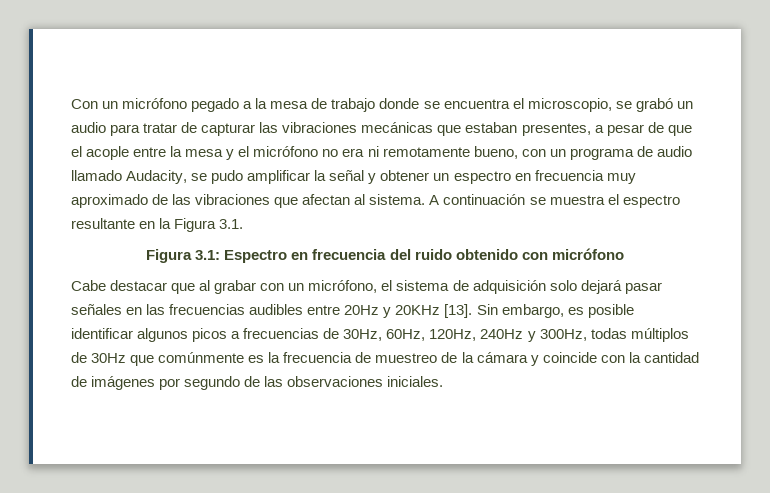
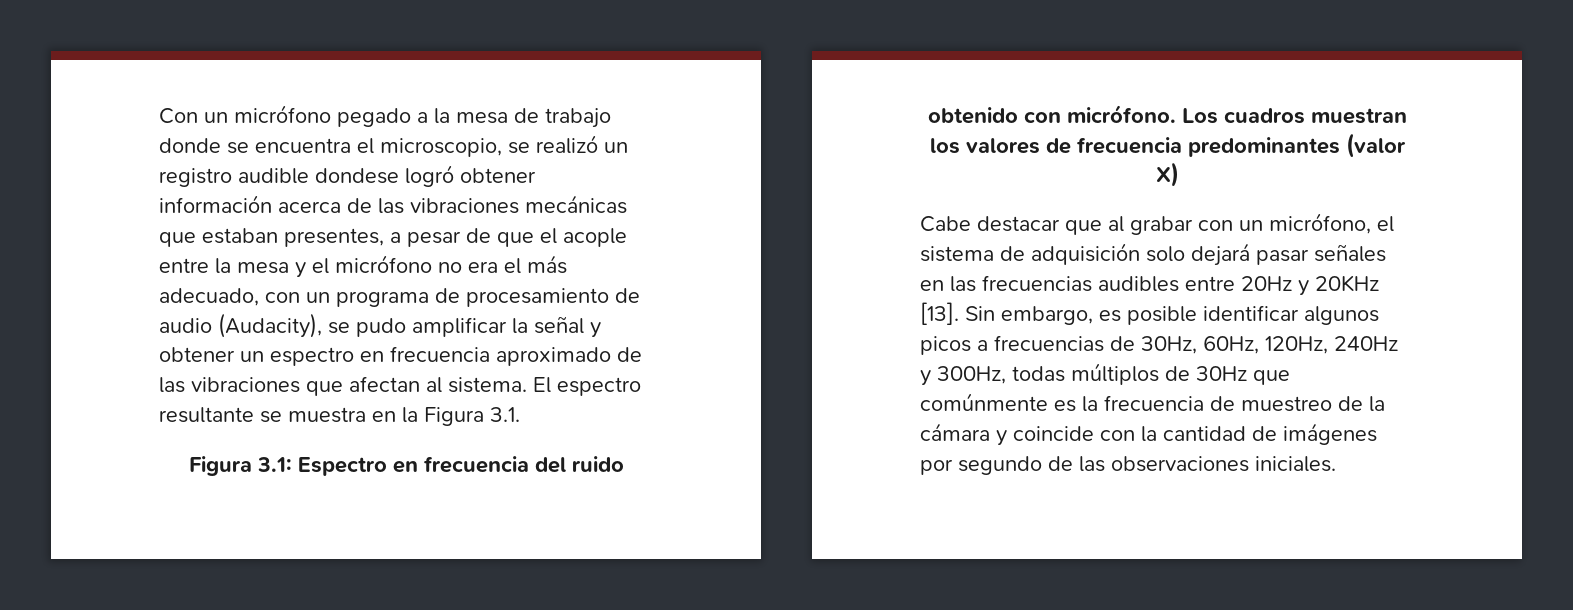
[635,98,693,112] [71,122,256,136] grabó un audio para tratar de capturar -> [536,135,628,154] [159,165,536,187] [159,195,372,213] realizó un registro audible dondese logró obtener información acerca de
[367,146,518,159] ni remotamente bueno, -> [504,255,567,274] [159,288,259,306] el más adecuado,
[656,146,692,157] [71,170,188,184] audio llamado Audacity, -> [466,288,640,307] [159,313,322,338] procesamiento de audio (Audacity),
[606,173,636,184] muy -> (490, 354) none
[429,194,680,208] [71,218,135,229] A continuación se muestra el espectro resultante -> [533,377,641,396] [159,407,366,423] El espectro resultante se muestra
[551,248,624,260] micrófono -> [1066,105,1407,124] [929,133,1406,158] [1155,162,1179,187] micrófono. Los cuadros muestran los valores de frecuencia predominantes (valor X)

